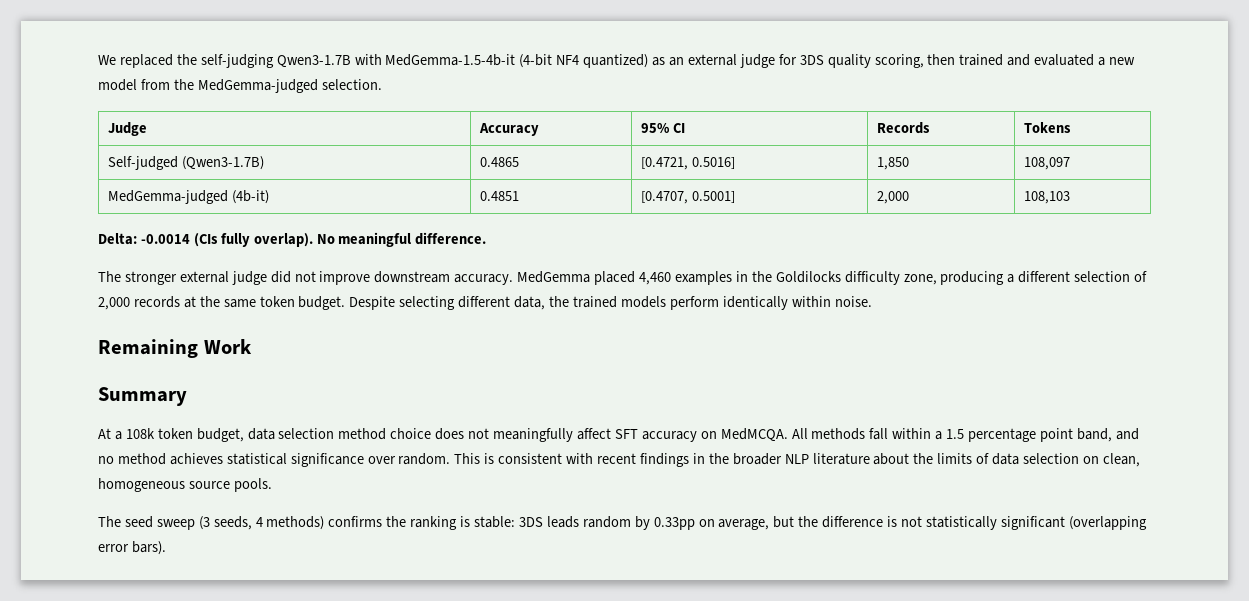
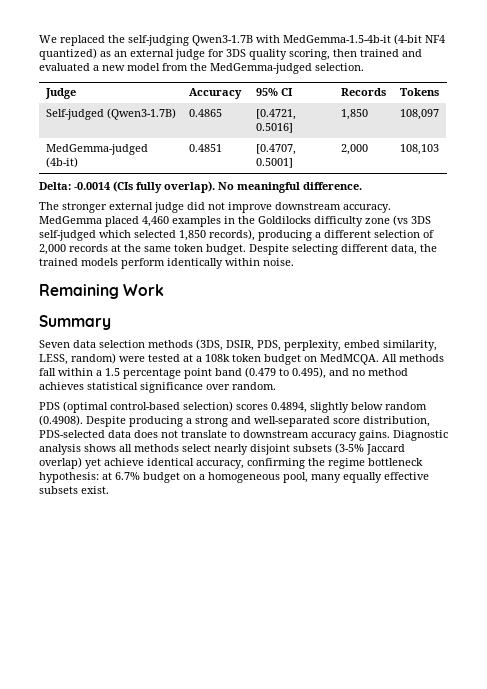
[903,274,937,285] zone, -> [365,215,431,226] [39,229,255,241] zone (vs 3DS self-judged which selected 1,850 records),
[98,428,697,442] At a 108k token budget, data selection method choice does not meaningfully affect SFT accuracy -> [39,339,437,351] [39,353,301,365] Seven data selection methods (3DS, DSIR, PDS, perplexity, embed similarity, LESS, random) were tested at a 108k token budget
[1076,428,1112,442] band, -> [215,367,326,379] band (0.479 to 0.495),
[454,453,1140,467] [98,478,272,492] [98,516,1147,530] [98,541,166,555] This is consistent with recent findings in the broader NLP literature about the limits of data selection on clean, homogeneous source pools. // The seed sweep (3 seeds, 4 methods) confirms the ranking is stable: 3DS leads random by 0.33pp on average, but the difference is not statistically significant (overlapping error bars). -> [39,401,427,413] [39,415,430,427] [39,430,448,441] [39,443,405,455] [39,457,423,469] [39,472,429,483] [39,486,109,494] // PDS (optimal control-based selection) scores 0.4894, slightly below random (0.4908). Despite producing a strong and well-separated score distribution, PDS-selected data does not translate to downstream accuracy gains. Diagnostic analysis shows all methods select nearly disjoint subsets (3-5% Jaccard overlap) yet achieve identical accuracy, confirming the regime bottleneck hypothesis: at 6.7% budget on a homogeneous pool, many equally effective subsets exist.

